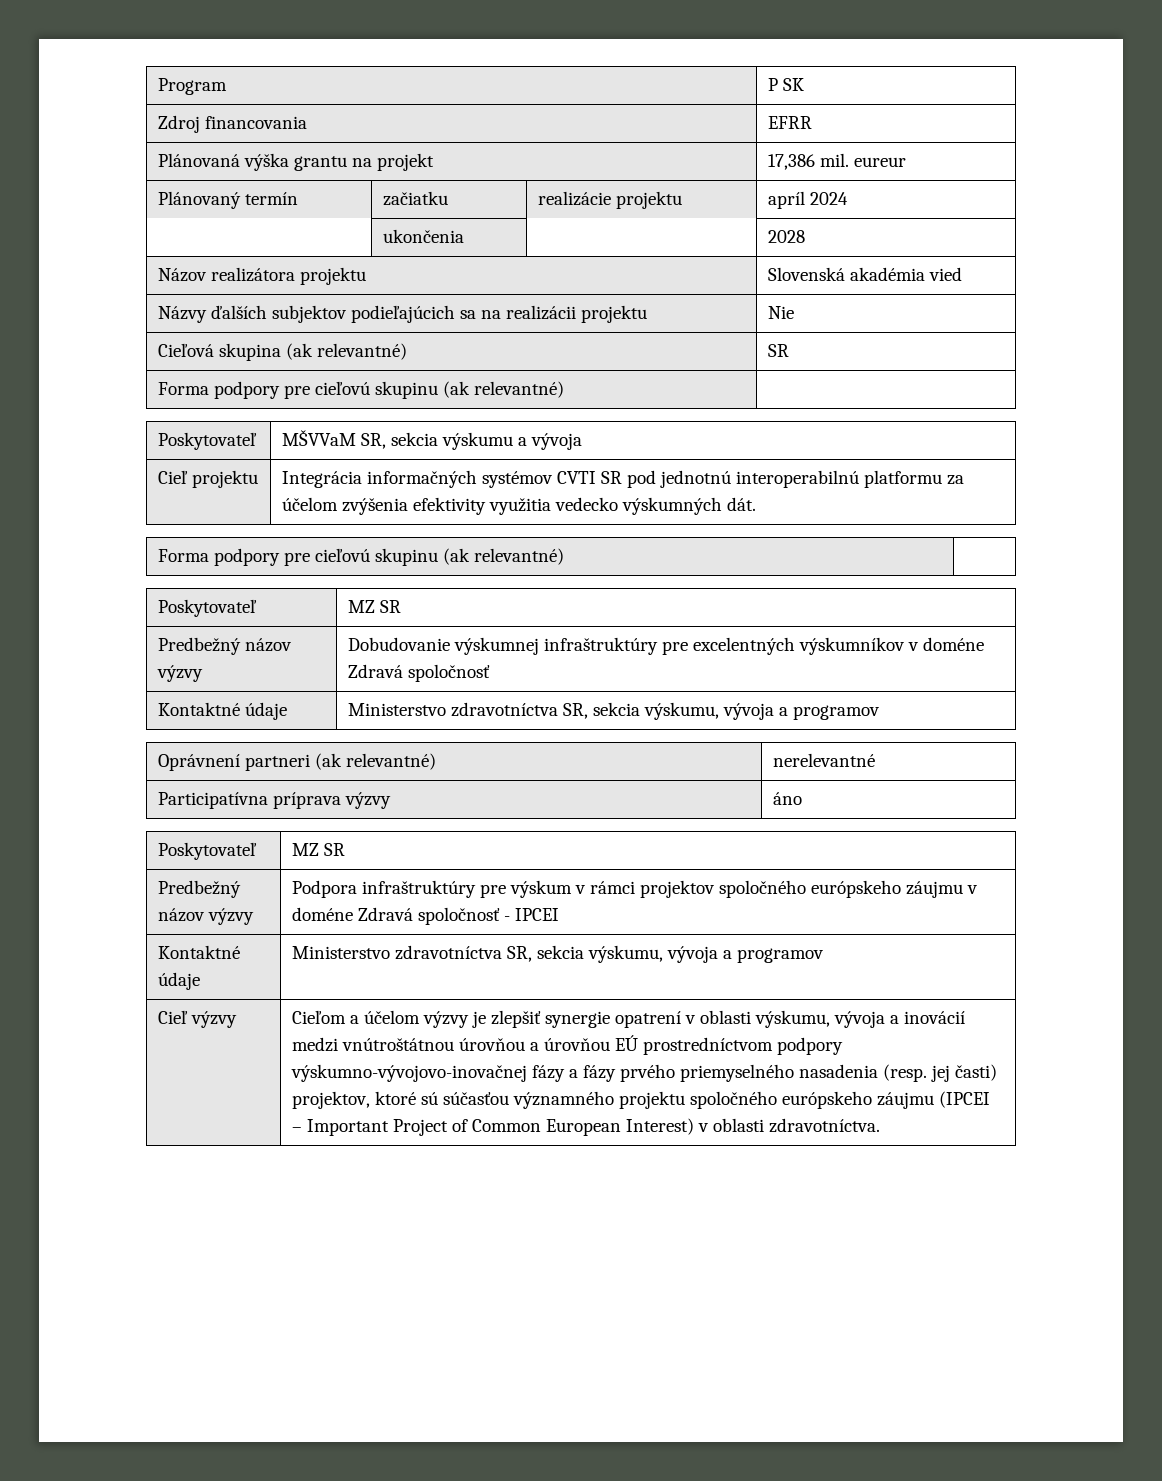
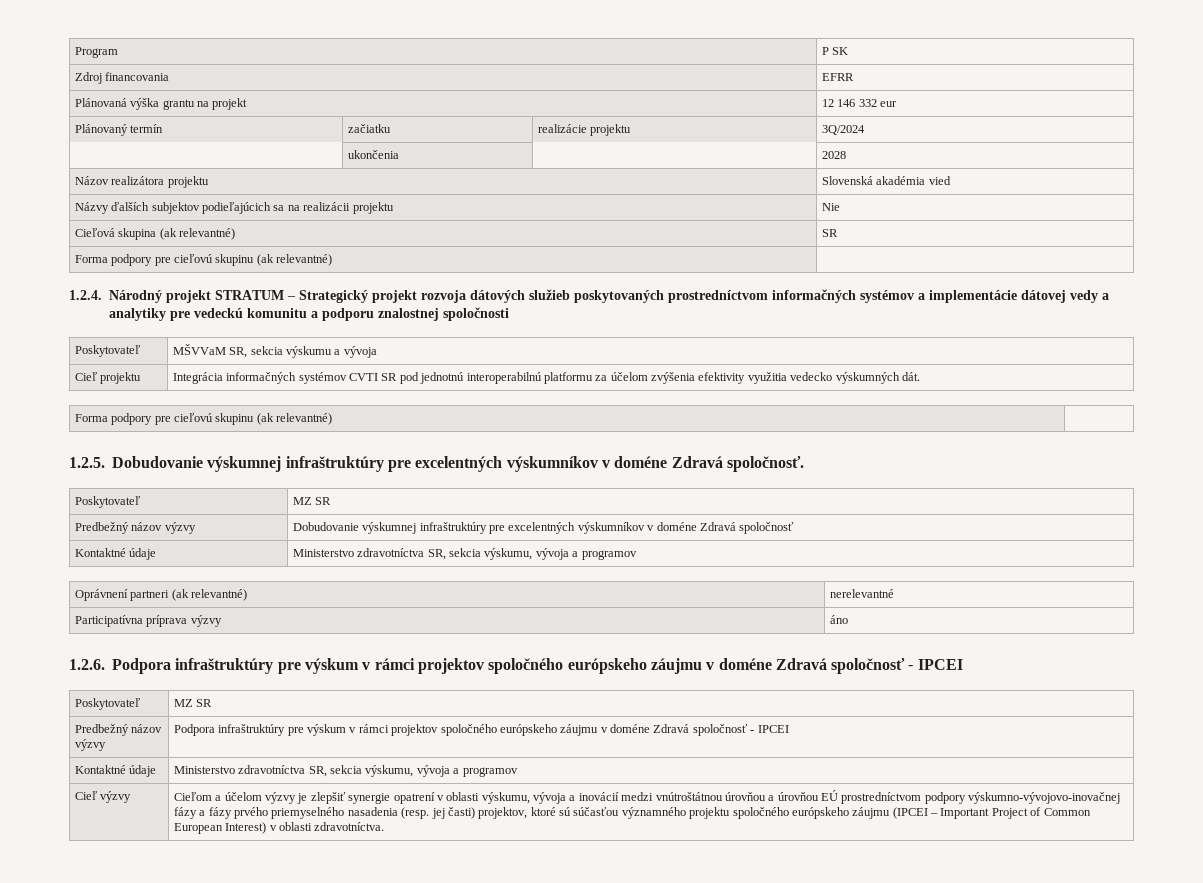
[767,153,906,170] 17,386 mil. eureur -> [821,99,898,107] 12 146 332 eur
[767,191,848,209] apríl 2024 -> [821,125,865,135] 3Q/2024
(564, 389) none -> [69,289,1109,303] [109,307,509,321] // 1.2.4. Národný projekt STRATUM – Strategický projekt rozvoja dátových služieb poskytovaných prostredníctvom informačných systémov a implementácie dátovej vedy a analytiky pre vedeckú komunitu a podporu znalostnej spoločnosti
(564, 556) none -> [69,456,804,472] // 1.2.5. Dobudovanie výskumnej infraštruktúry pre excelentných výskumníkov v doméne Zdravá spoločnosť.
(802, 798) none -> [69,658,963,674] // 1.2.6. Podpora infraštruktúry pre výskum v rámci projektov spoločného európskeho záujmu v doméne Zdravá spoločnosť - IPCEI

